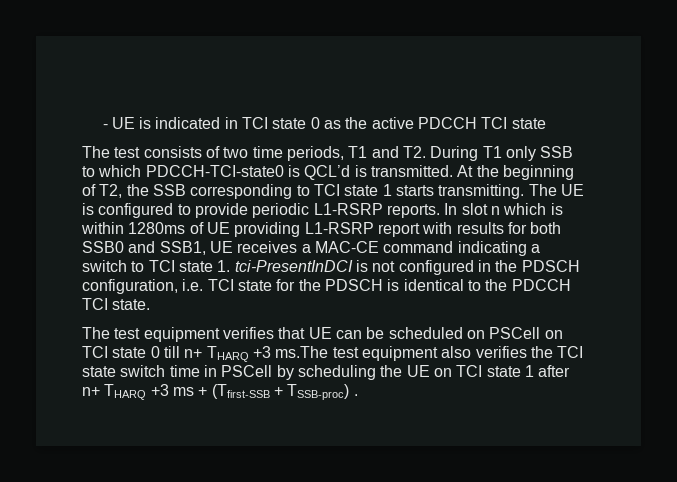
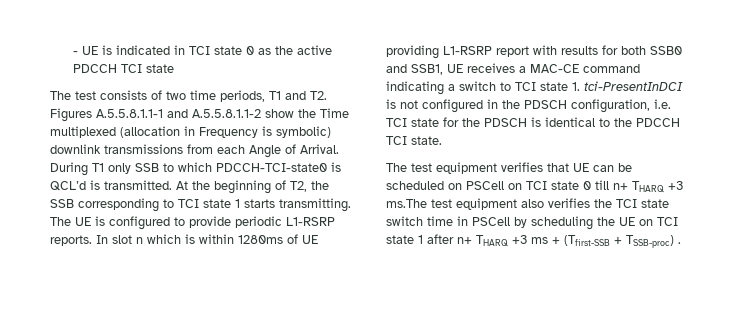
(426, 152) none -> [50,108,349,122] [50,126,331,138] [50,144,339,158] Figures A.5.5.8.1.1-1 and A.5.5.8.1.1-2 show the Time multiplexed (allocation in Frequency is symbolic) downlink transmissions from each Angle of Arrival.

